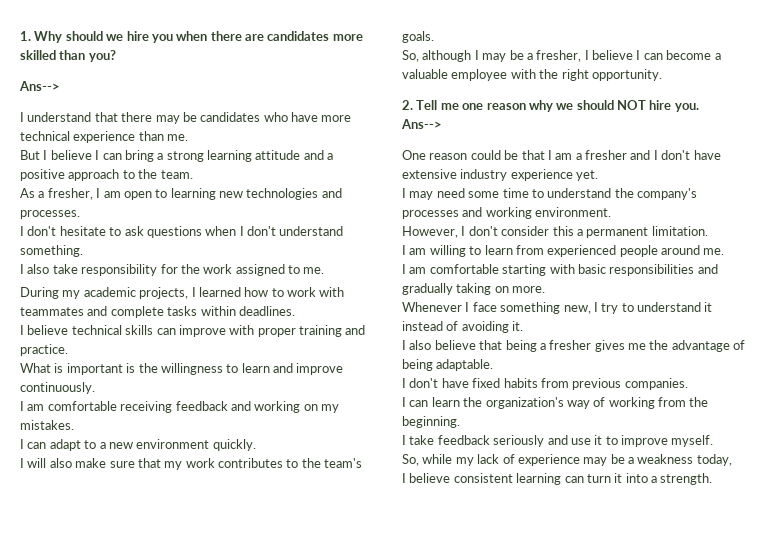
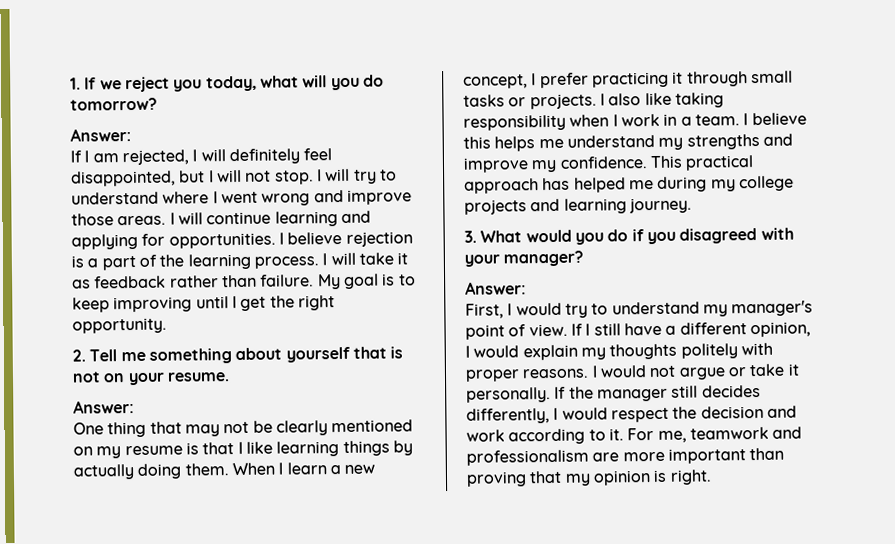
[34,31,363,43] [20,50,116,62] [19,81,60,91] [20,112,352,124] [20,131,189,143] [20,150,334,162] [20,169,193,181] [20,188,342,200] [20,210,80,219] [20,226,344,238] [20,245,83,257] [20,264,325,276] [20,287,345,299] [20,306,295,318] [20,325,366,337] [20,344,68,356] [20,363,344,375] [20,382,95,394] [20,401,339,413] [20,420,74,430] [20,439,256,451] [20,458,363,470] [402,31,434,43] [402,50,721,62] [402,69,536,81] Why should we hire you when there are candidates more skilled than you? // Ans--> // I understand that there may be candidates who have more technical experience than me. // But I believe I can bring a strong learning attitude and a positive approach to the team. // As a fresher, I am open to learning new technologies and processes. // I don't hesitate to ask questions when I don't understand something. // I also take responsibility for the work assigned to me. // During my academic projects, I learned how to work with teammates and complete tasks within deadlines. // I believe technical skills can improve with proper training and practice. // What is important is the willingness to learn and improve continuously. // I am comfortable receiving feedback and working on my mistakes. // I can adapt to a new environment quickly. // I will also make sure that my work contributes to the team's goals. // So, although I may be a fresher, I believe I can become a valuable employee with -> [84,74,384,93] [70,97,157,111] [70,128,131,142] [70,148,333,166] [71,168,397,187] [71,189,412,206] [71,210,371,227] [71,231,413,250] [71,252,409,271] [72,273,416,290] [72,296,267,313] If we reject you today, what will you do tomorrow? // Answer: // If I am rejected, I will definitely feel disappointed, but I will not stop. I will try to understand where I went wrong and improve those areas. I will continue learning and applying for opportunities. I believe rejection is a part of the learning process. I will take it as feedback rather than failure. My goal is to keep improving until I get
[462,100,699,112] [401,119,442,129] [402,150,721,160] [402,169,599,181] [402,188,697,200] [402,207,612,219] [402,226,708,238] [402,245,725,257] [402,264,718,276] [402,283,546,295] [402,302,713,314] [402,321,524,333] [402,340,746,352] [402,359,494,371] [402,378,688,390] [402,397,709,409] [402,416,460,428] [402,435,714,447] [402,454,732,466] [402,473,713,485] one reason why we should NOT hire you. // Ans--> // One reason could be that I am a fresher and I don't have extensive industry experience yet. // I may need some time to understand the company's processes and working environment. // However, I don't consider this a permanent limitation. // I am willing to learn from experienced people around me. // I am comfortable starting with basic responsibilities and gradually taking on more. // Whenever I face something new, I try to understand it instead of avoiding it. // I also believe that being a fresher gives me the advantage of being adaptable. // I don't have fixed habits from previous companies. // I can learn the organization's way of working from the beginning. // I take feedback seriously and use it to improve myself. // So, while my lack of experience may be a weakness today, // I believe consistent learning can turn it into a strength. -> [148,346,404,364] [72,371,230,386] [73,400,134,414] [73,419,414,438] [73,440,413,459] [73,462,376,480] [463,70,793,89] [463,92,724,110] [463,112,807,131] [463,133,793,152] [463,155,755,173] [464,175,794,194] [464,197,692,215] [464,227,794,245] [464,250,584,267] [465,281,526,295] [465,300,814,319] [465,321,811,340] [465,342,773,361] [465,363,800,382] [466,385,761,403] [466,405,797,424] [466,426,803,445] [466,447,785,466] [466,469,712,487] something about yourself that is not on your resume. // Answer: // One thing that may not be clearly mentioned on my resume is that I like learning things by actually doing them. When I learn a new concept, I prefer practicing it through small tasks or projects. I also like taking responsibility when I work in a team. I believe this helps me understand my strengths and improve my confidence. This practical approach has helped me during my college projects and learning journey. // 3. What would you do if you disagreed with your manager? // Answer: // First, I would try to understand my manager's point of view. If I still have a different opinion, I would explain my thoughts politely with proper reasons. I would not argue or take it personally. If the manager still decides differently, I would respect the decision and work according to it. For me, teamwork and professionalism are more important than proving that my opinion is right.

